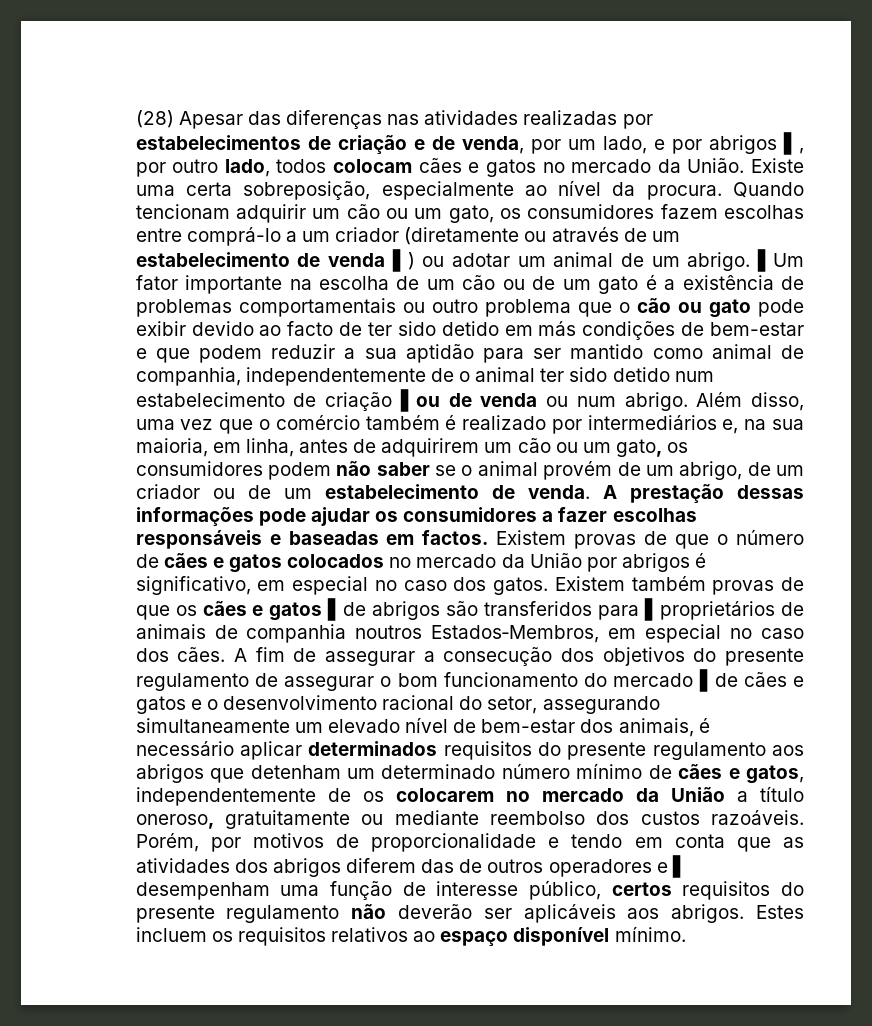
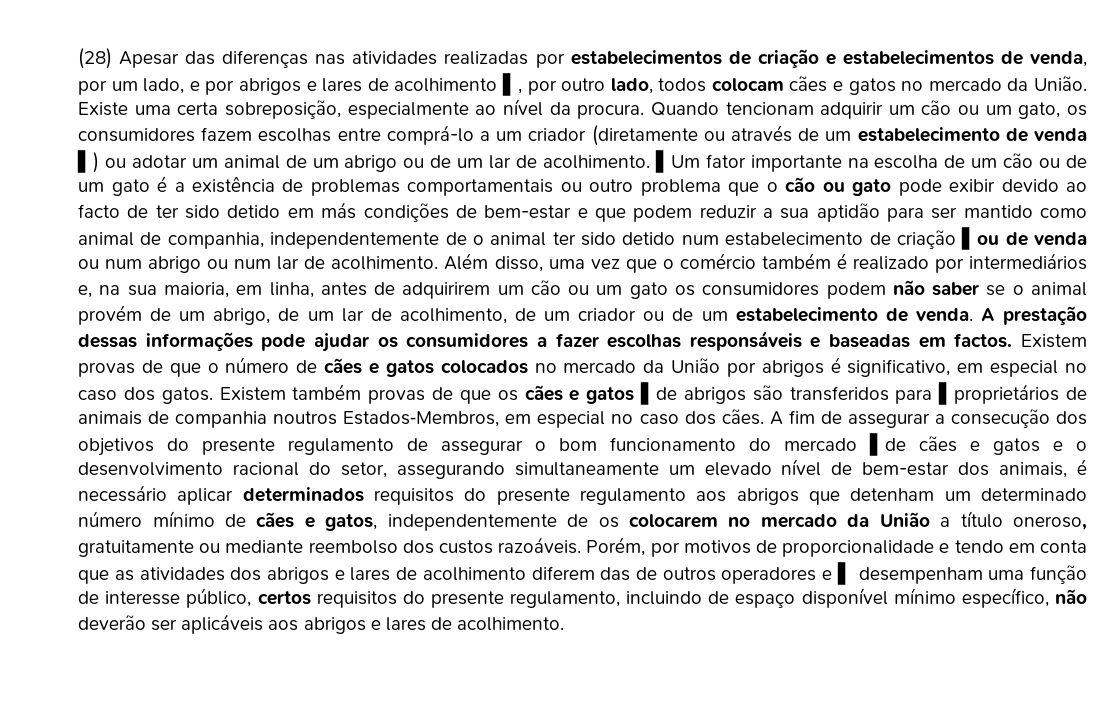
(425, 144) none -> [842,50,994,65] estabelecimentos
(777, 144) none -> [306,78,498,92] e lares de acolhimento
[687,252,751,271] abrigo. -> [344,155,650,172] abrigo ou de um lar de acolhimento.
[624,392,688,411] abrigo. -> [148,256,439,273] abrigo ou num lar de acolhimento.
[615,439,662,457] gato, -> [629,282,668,299] gato
(804, 470) none -> [341,308,571,324] lar de acolhimento, de um
(341, 867) none -> [334,567,526,581] e lares de acolhimento
[226,905,340,923] regulamento -> [510,588,1049,608] regulamento, incluindo de espaço disponível mínimo específico,
[671,904,804,923] [135,926,686,946] abrigos. Estes incluem os requisitos relativos ao espaço disponível mínimo. -> [303,617,565,634] abrigos e lares de acolhimento.

